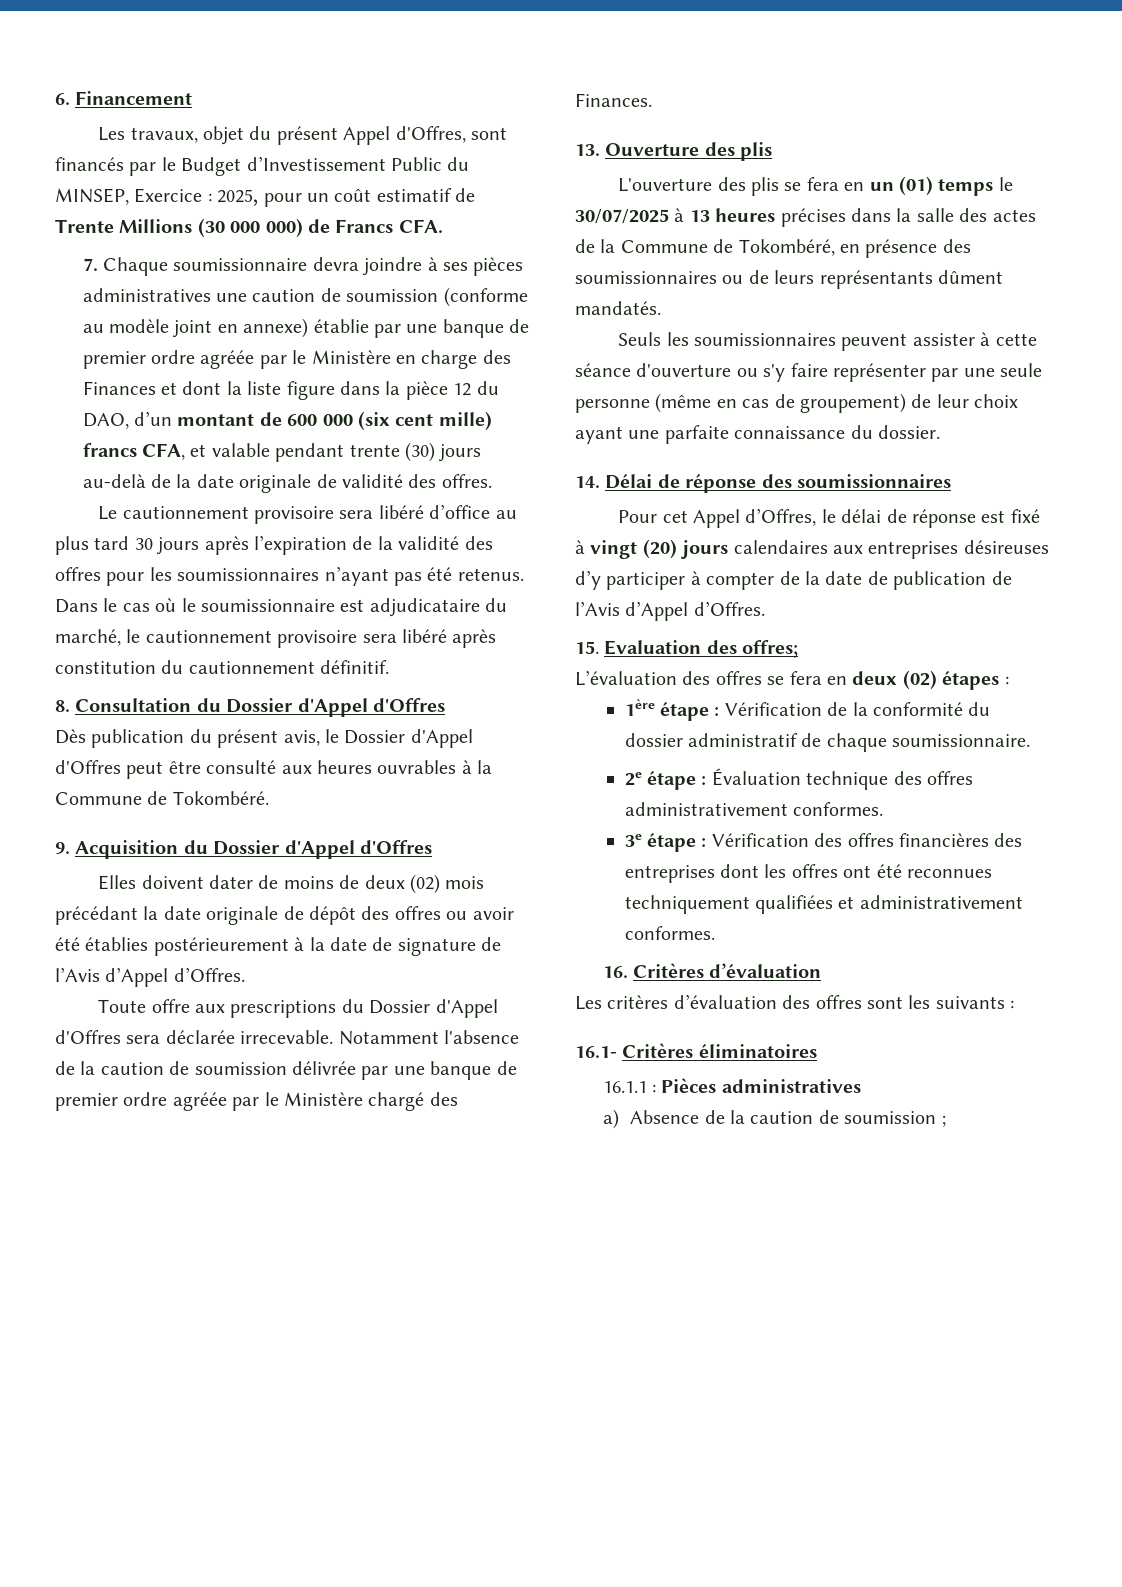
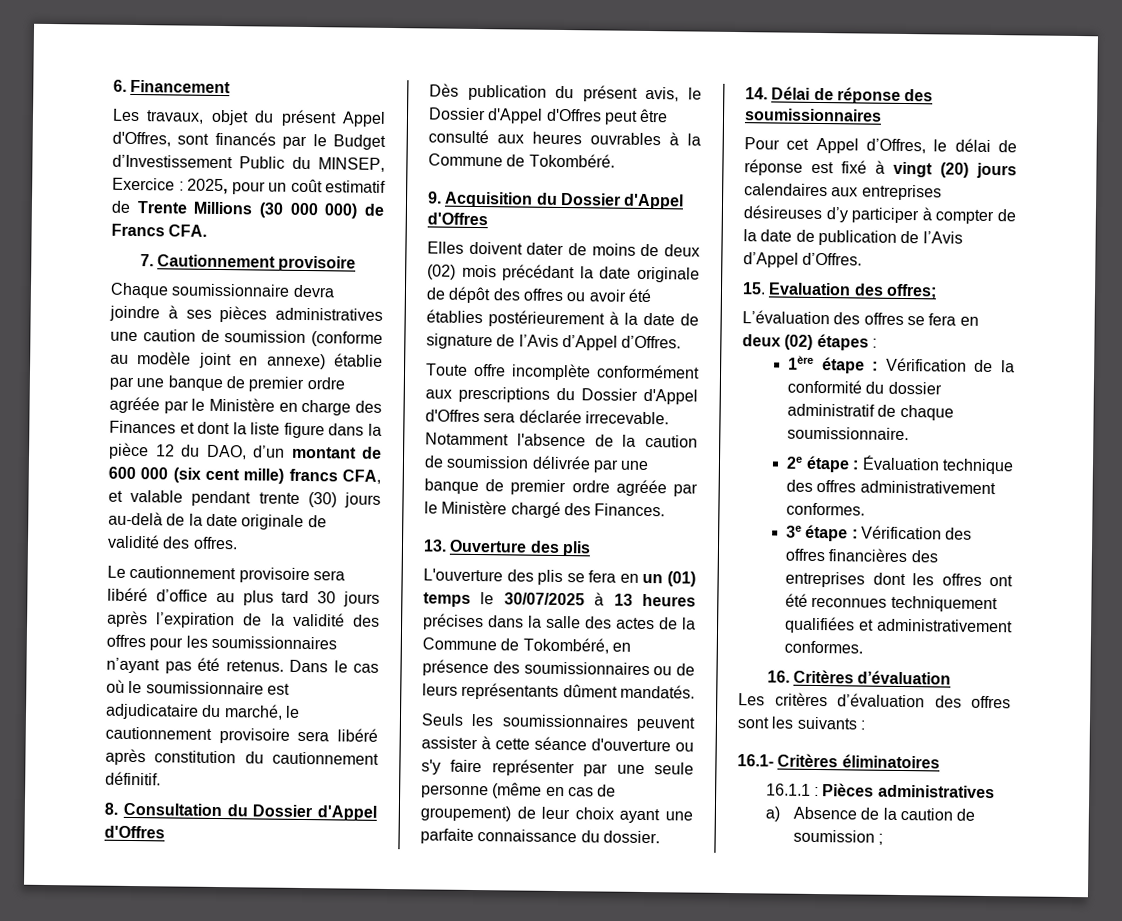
(98, 264) none -> [156,254,357,272] Cautionnement provisoire //
(190, 1006) none -> [511,363,700,381] incomplète conformément

